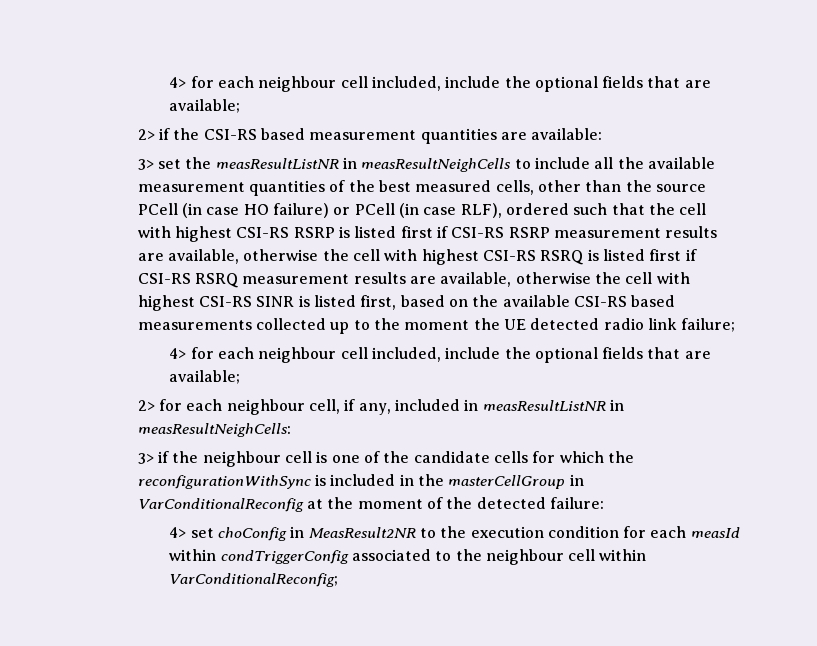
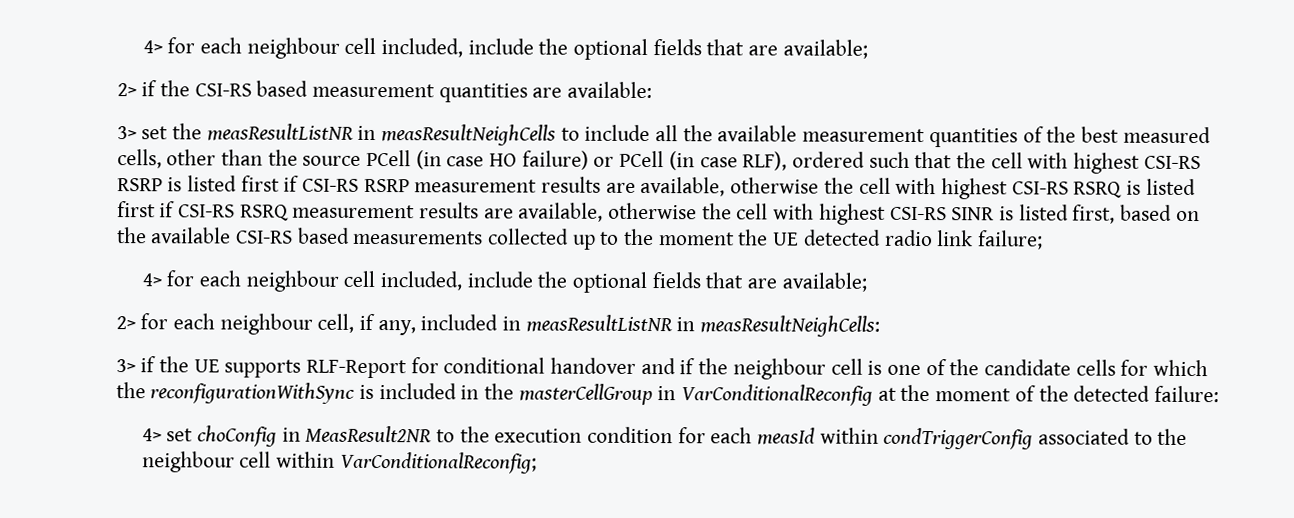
(199, 457) none -> [193,357,729,379] UE supports RLF-Report for conditional handover and if the

